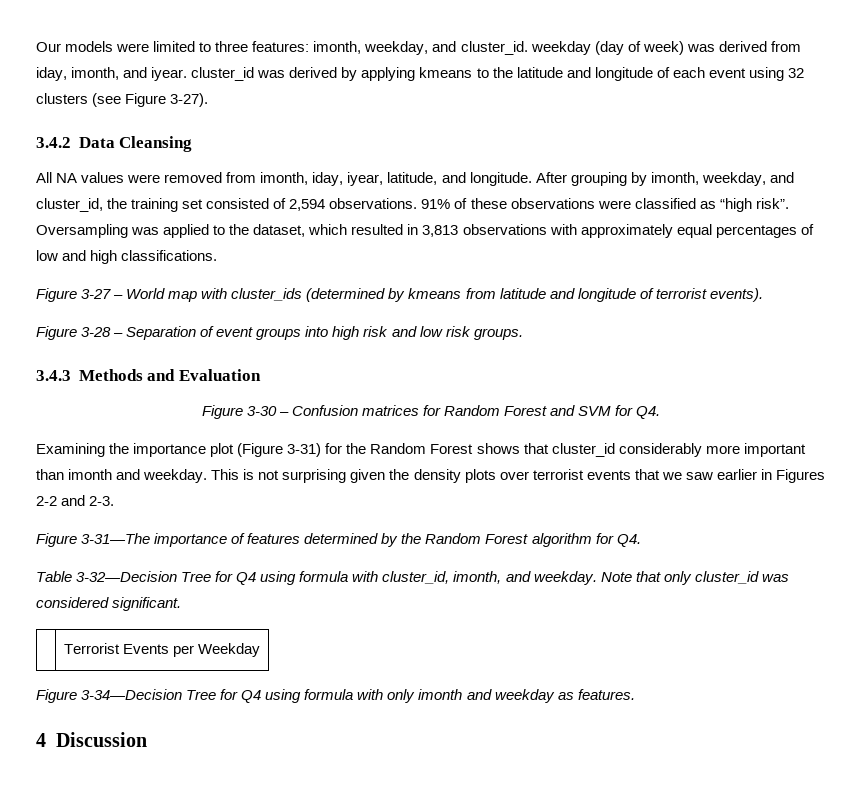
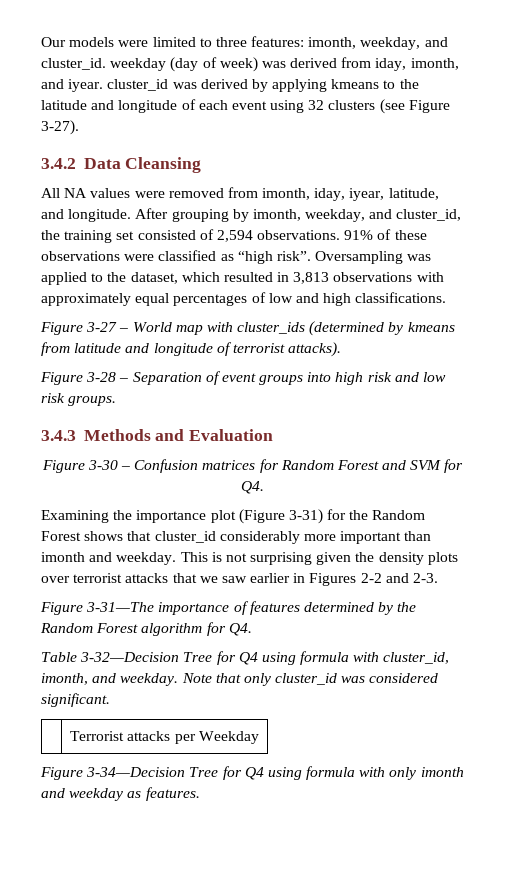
[709,288,763,302] events). -> [288,342,342,357] attacks).
[586,470,631,480] events -> [125,573,169,583] attacks
[122,644,169,654] Events -> [127,731,171,741] attacks
[36,732,148,747] // 4 Discussion -> (200, 794) none

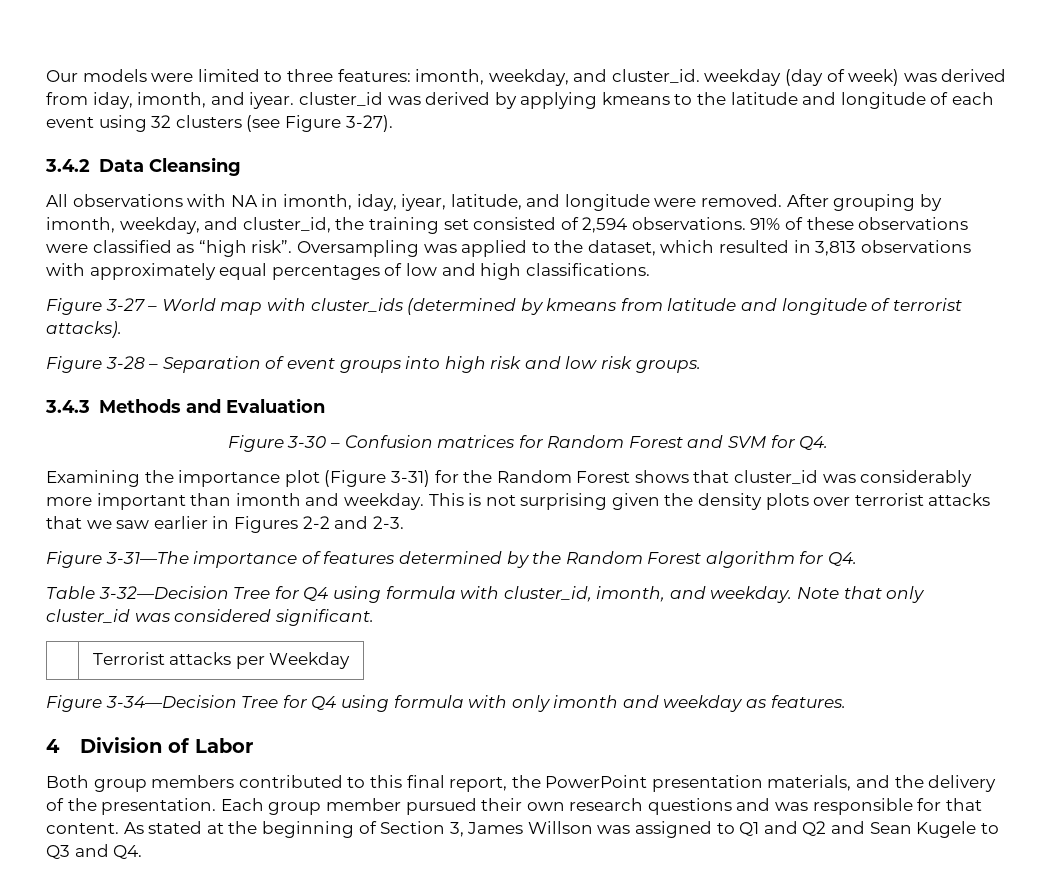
[64,187,258,198] NA values were removed from -> [72,194,279,207] observations with NA in
[68,209,132,222] longitude. -> [564,194,783,211] longitude were removed.
(216, 537) none -> [822,474,856,483] was
(200, 794) none -> [46,737,253,753] [46,775,997,792] [46,798,982,815] [46,821,999,838] [46,844,143,860] // 4 Division of Labor // Both group members contributed to this final report, the PowerPoint presentation materials, and the delivery of the presentation. Each group member pursued their own research questions and was responsible for that content. As stated at the beginning of Section 3, James Willson was assigned to Q1 and Q2 and Sean Kugele to Q3 and Q4.

